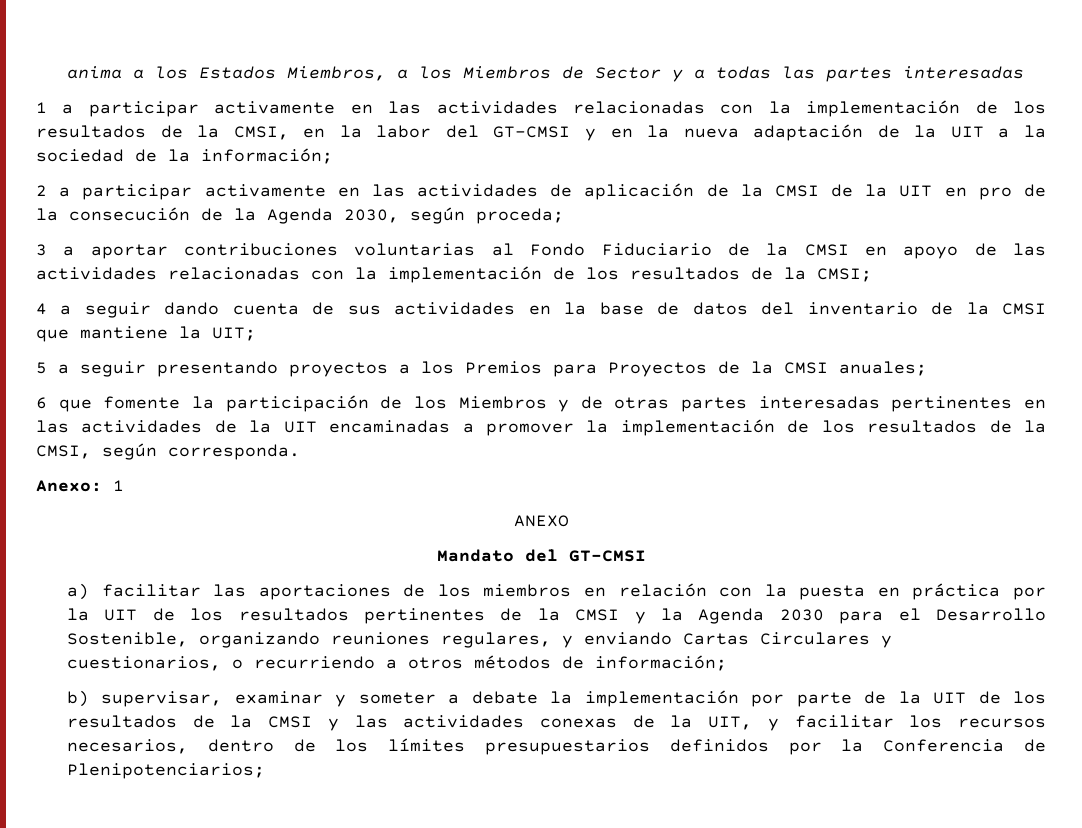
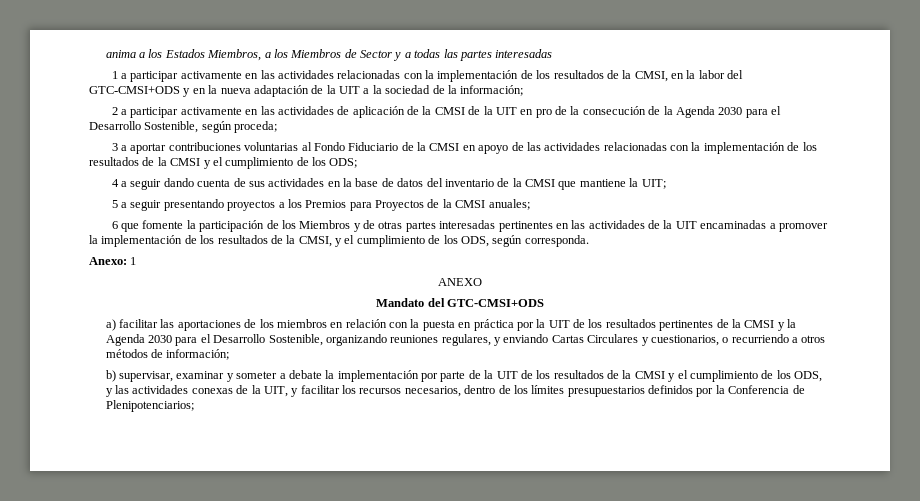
[493,126,571,138] GT-CMSI -> [89,86,180,94] GTC-CMSI+ODS
[344,209,399,223] 2030, -> [718,106,782,118] [89,121,199,133] 2030 para el Desarrollo Sostenible,
[817,268,872,282] CMSI; -> [170,157,358,169] CMSI y el cumplimiento de los ODS;
(91, 452) none -> [335,235,489,247] y el cumplimiento de los ODS,
[568,550,646,562] GT-CMSI -> [446,299,544,307] GTC-CMSI+ODS
(339, 724) none -> [677,370,823,382] [105,388,113,397] el cumplimiento de los ODS, y

